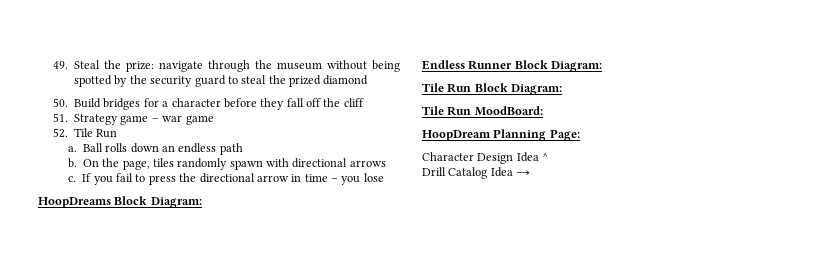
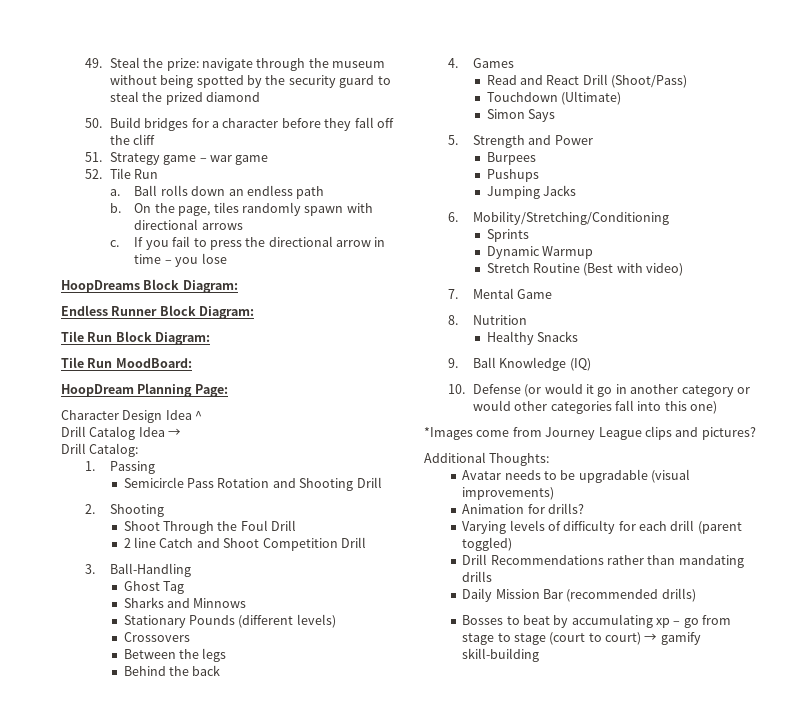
(531, 173) none -> [61,443,139,457] [85,461,155,474] [123,477,382,491] [85,504,164,517] [123,520,297,534] [123,537,366,551] [85,563,191,577] [123,581,185,594] [123,597,247,608] [123,614,336,628] [123,632,190,642] [123,648,227,662] [123,665,221,676] [448,58,514,68] [486,74,688,88] [486,91,622,105] [486,109,556,122] [448,135,593,148] [486,152,536,165] [486,169,539,182] [486,185,577,199] [448,211,669,225] [486,229,529,242] [486,246,594,259] [486,263,684,276] [448,288,553,299] [448,315,527,325] [486,331,579,345] [448,357,591,371] [448,383,750,397] [472,400,718,414] [424,426,756,440] [424,452,550,466] [462,469,691,483] [462,487,555,500] [462,503,584,514] [462,520,742,534] [462,537,513,551] [462,554,744,568] [462,571,493,582] [462,588,696,602] [462,614,732,628] [462,632,701,645] [462,648,540,662] // Drill Catalog: // 1. Passing // Semicircle Pass Rotation and Shooting Drill // 2. Shooting // Shoot Through the Foul Drill // 2 line Catch and Shoot Competition Drill // 3. Ball-Handling // Ghost Tag // Sharks and Minnows // Stationary Pounds (different levels) // Crossovers // Between the legs // Behind the back // 4. Games // Read and React Drill (Shoot/Pass) // Touchdown (Ultimate) // Simon Says // 5. Strength and Power // Burpees // Pushups // Jumping Jacks // 6. Mobility/Stretching/Conditioning // Sprints // Dynamic Warmup // Stretch Routine (Best with video) // 7. Mental Game // 8. Nutrition // Healthy Snacks // 9. Ball Knowledge (IQ) // 10. Defense (or would it go in another category or would other categories fall into this one) // *Images come from Journey League clips and pictures? // Additional Thoughts: // Avatar needs to be upgradable (visual improvements) // Animation for drills? // Varying levels of difficulty for each drill (parent toggled) // Drill Recommendations rather than mandating drills // Daily Mission Bar (recommended drills) // Bosses to beat by accumulating xp – go from stage to stage (court to court) → gamify skill-building

